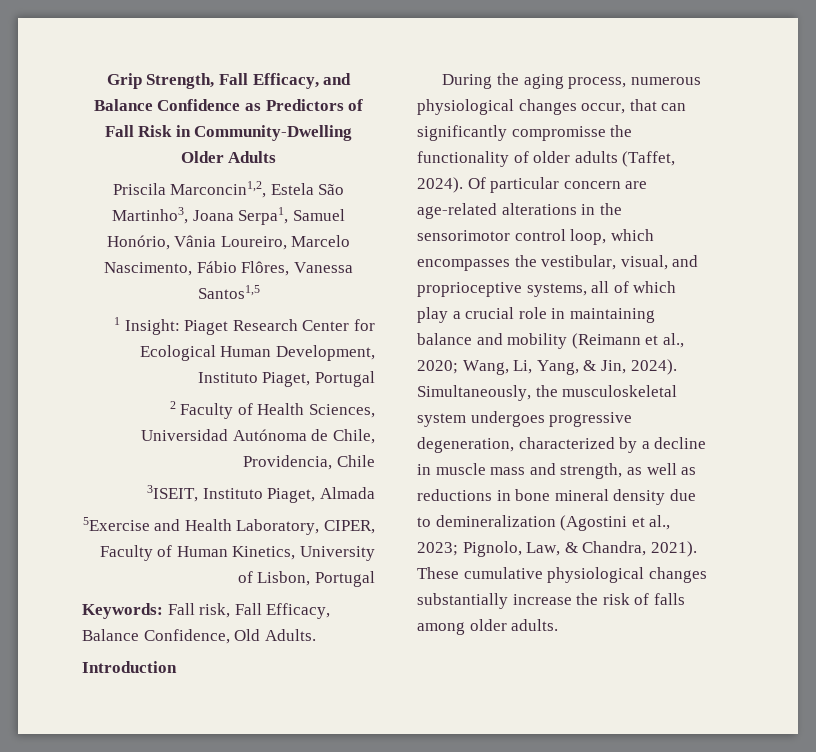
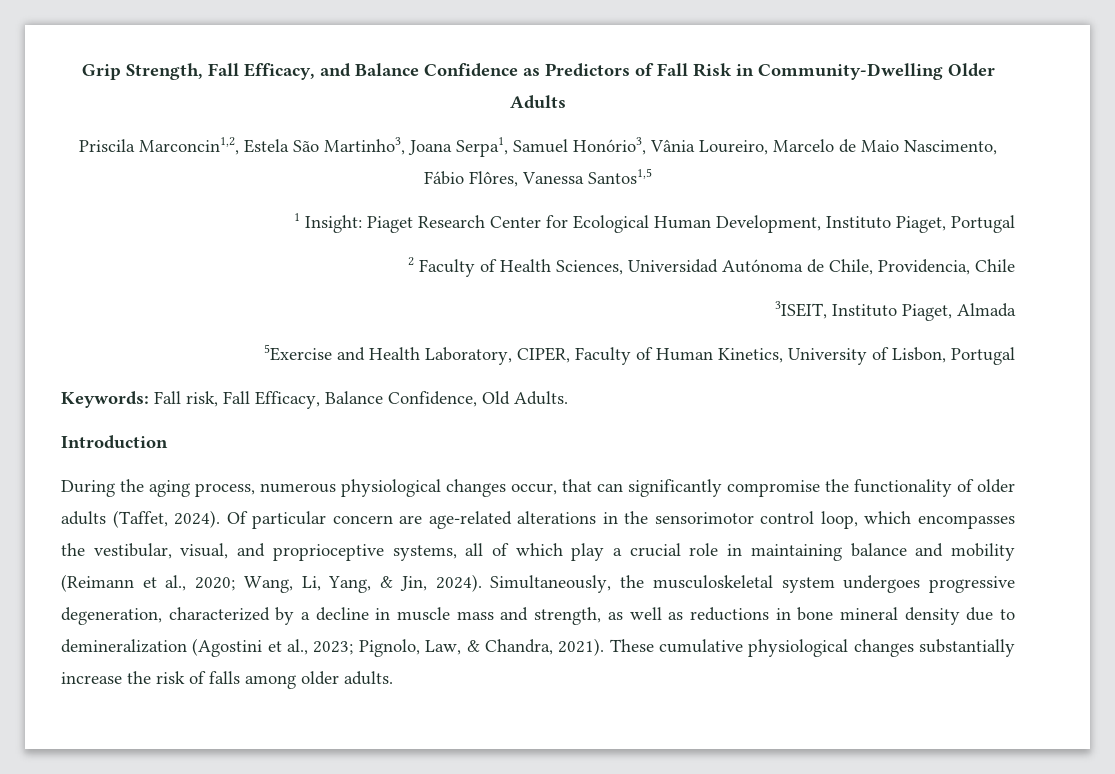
[106,235,170,250] Honório, -> [573,137,646,155] Honório3,
(351, 241) none -> [839,139,899,153] de Maio
[511,126,606,141] compromisse -> [727,480,820,497] compromise

